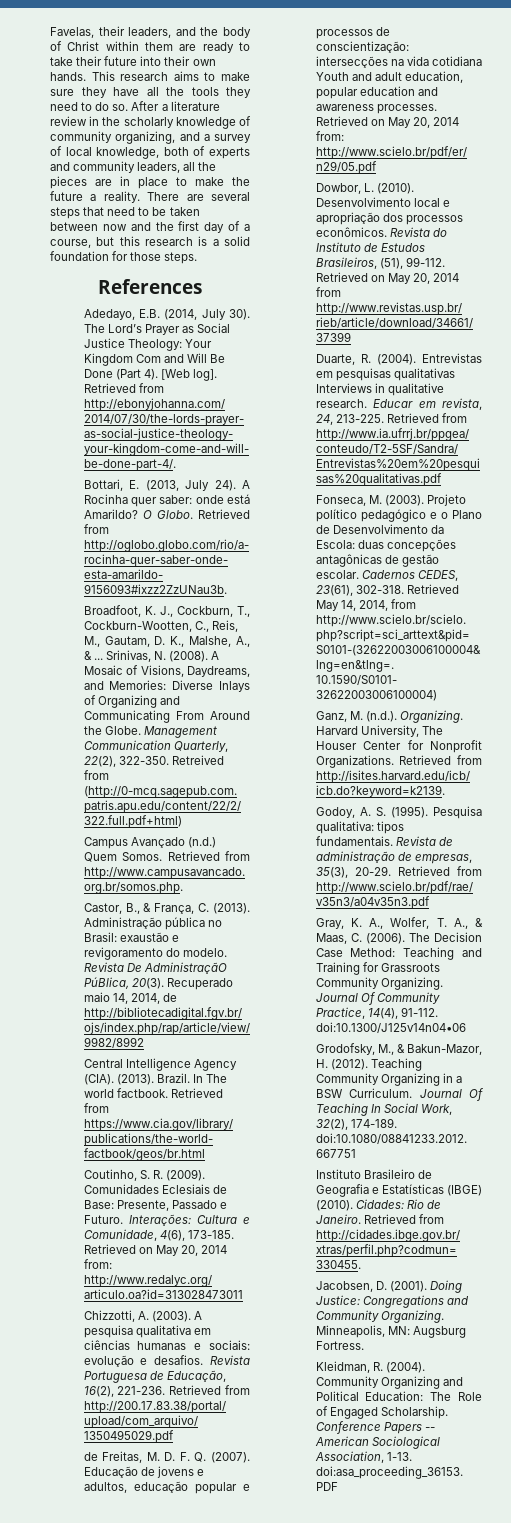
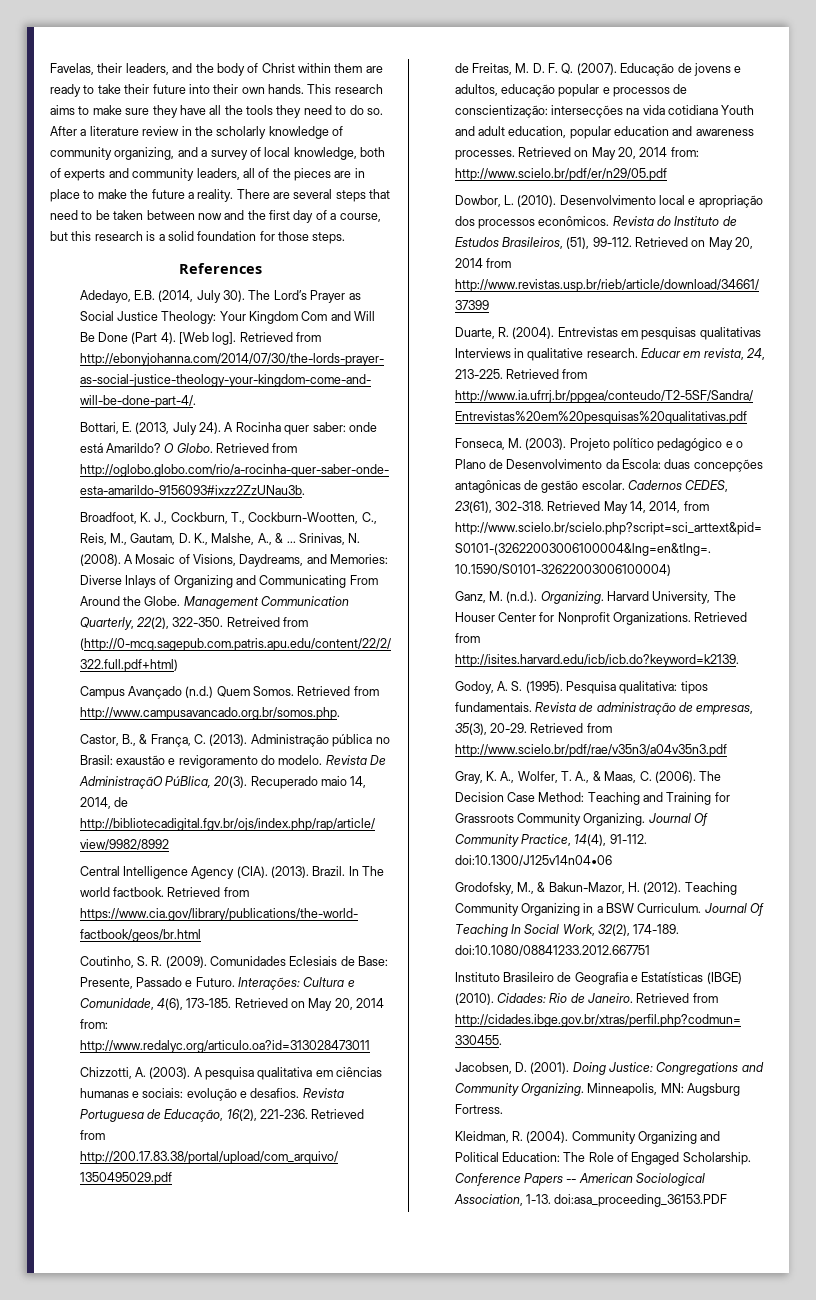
(196, 166) none -> [258,168,270,178] of

